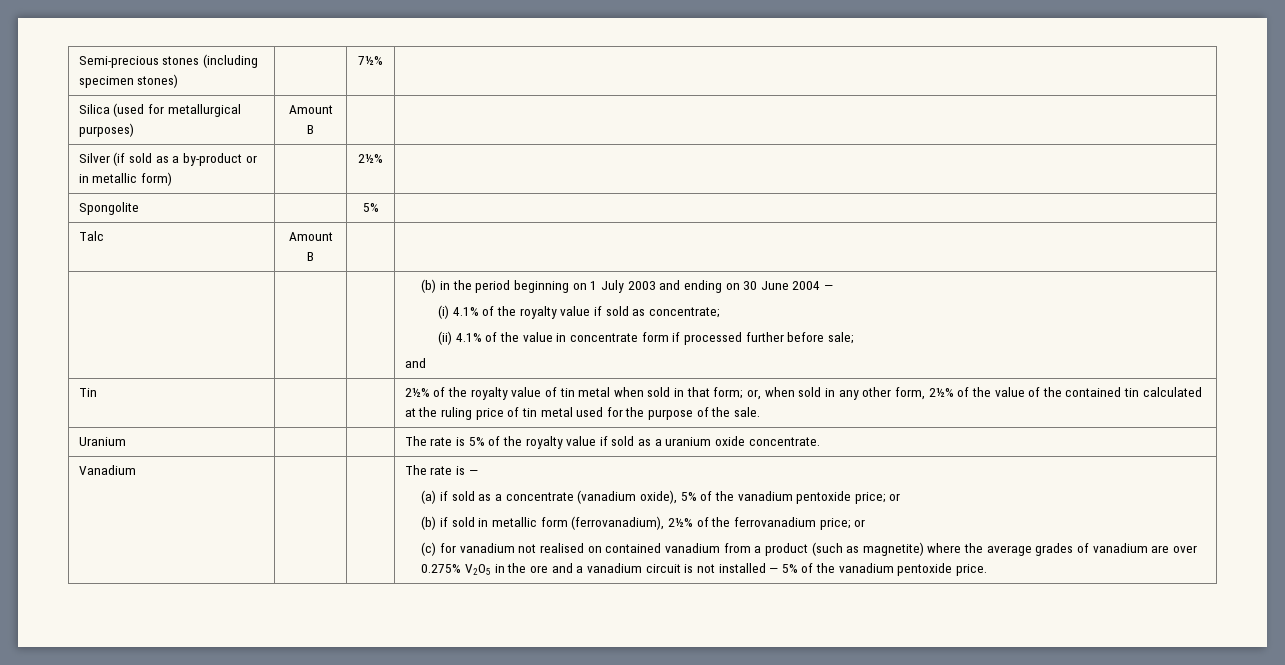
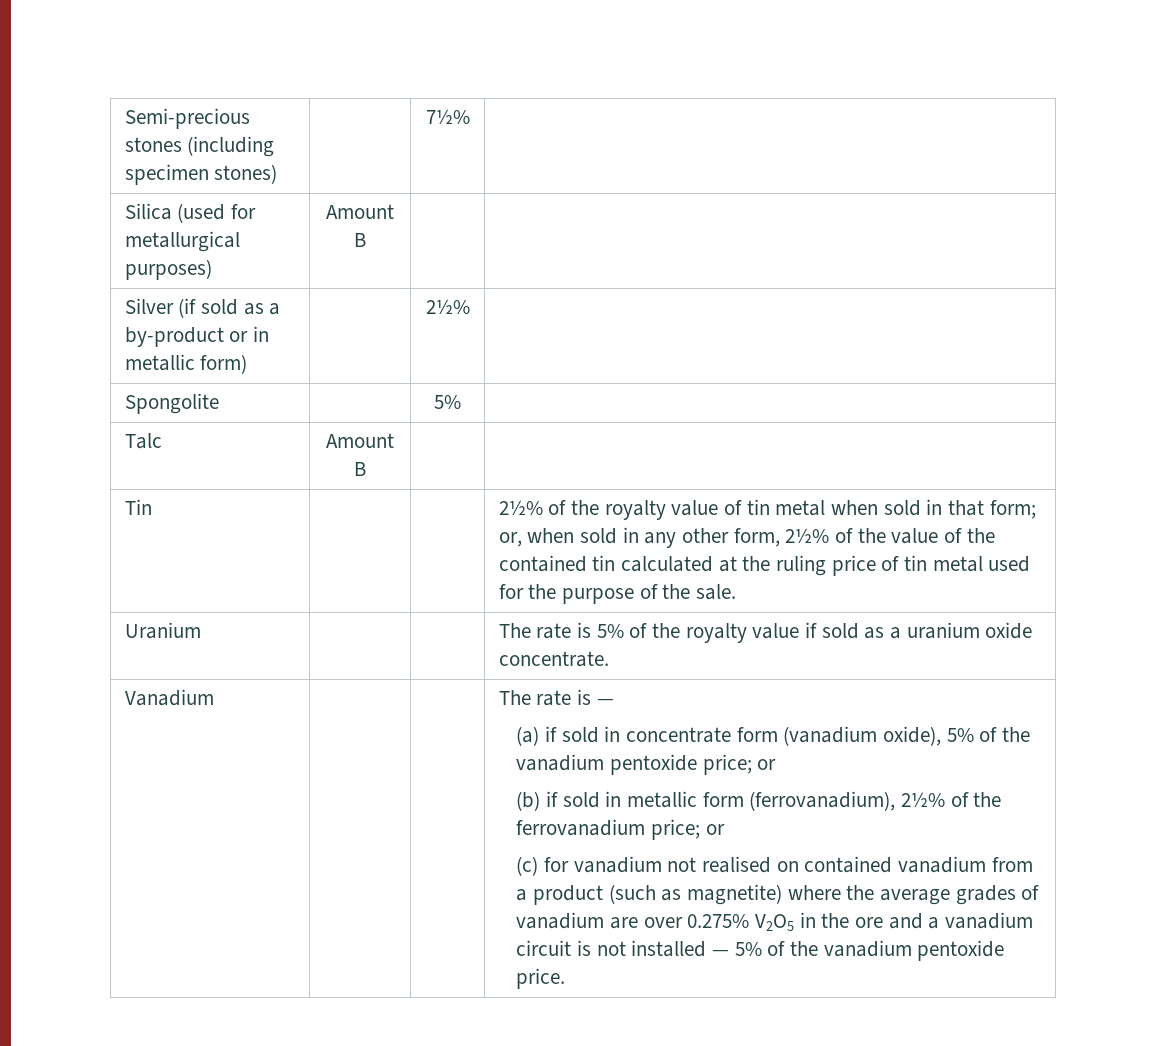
[421,279,834,293] [438,305,720,319] [438,331,854,345] [404,358,426,368] // | | | (b) in the period beginning on 1 July 2003 and ending on 30 June 2004 — // (i) 4.1% of the royalty value if sold as concentrate; // (ii) 4.1% of the value in concentrate form if processed further before sale; // and -> (366, 469) none
[478,492,574,501] as a concentrate -> [604,726,778,743] in concentrate form

